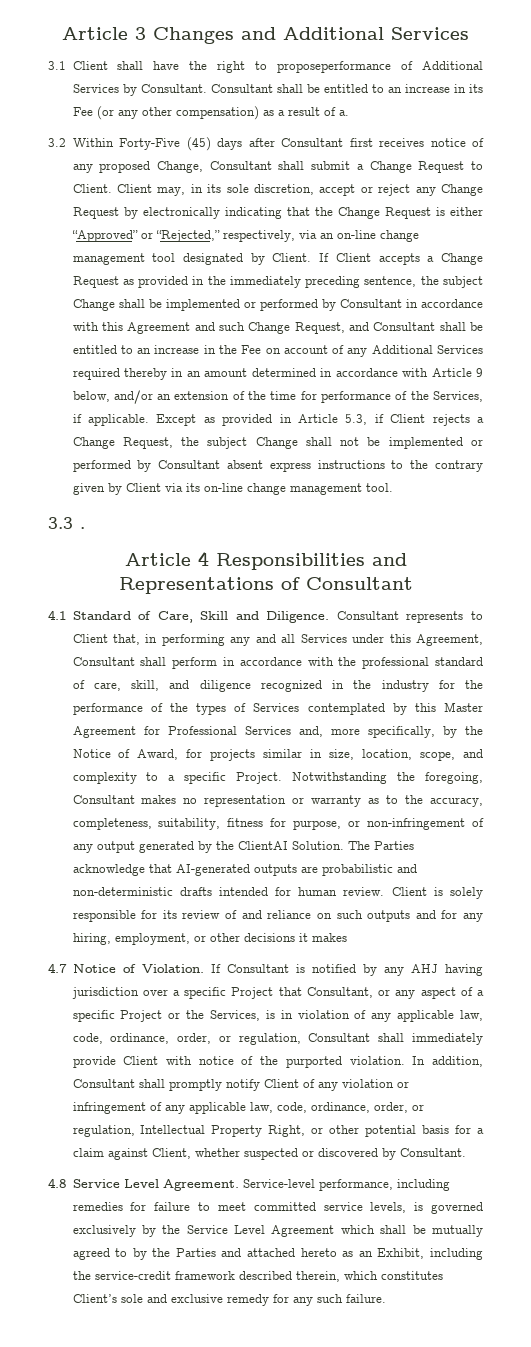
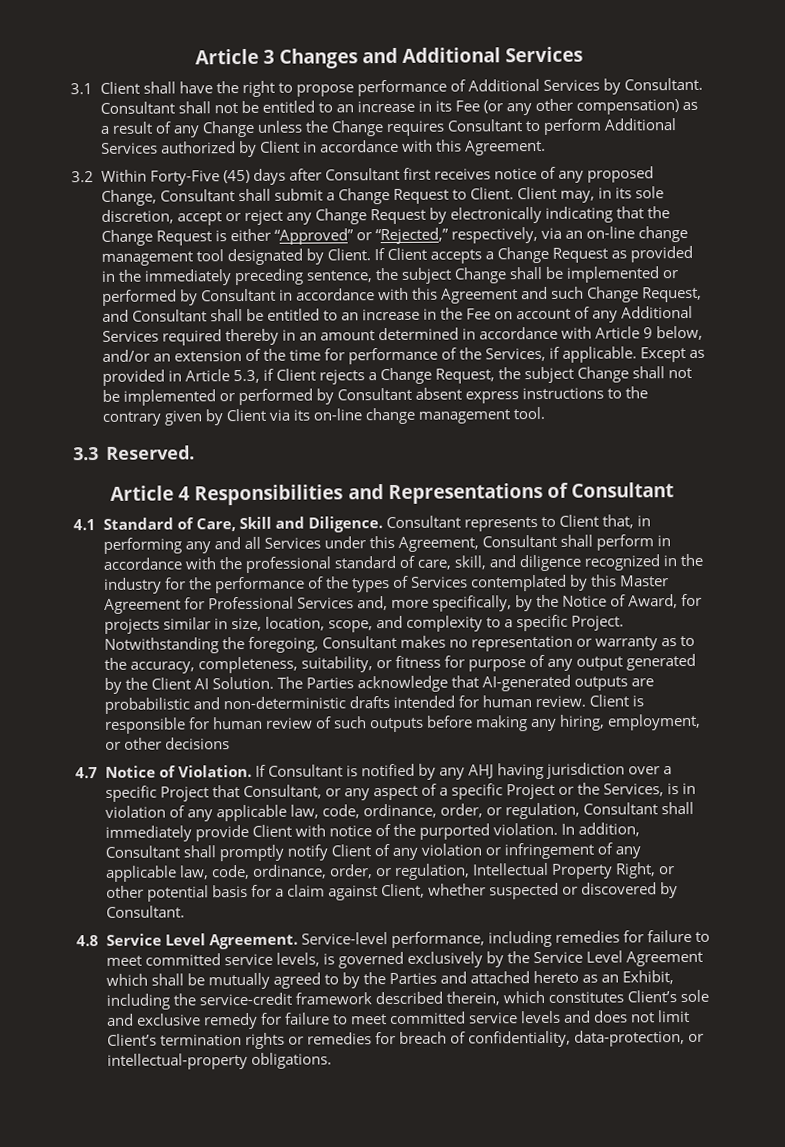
[277,61,392,73] proposeperformance -> [295,79,447,97] propose performance
(303, 88) none -> [213,103,238,114] not
[338,110,349,116] a. -> [172,118,677,138] [100,139,546,158] any Change unless the Change requires Consultant to perform Additional Services authorized by Client in accordance with this Agreement.
[79,527,85,529] . -> [105,445,195,460] Reserved.
(221, 824) none -> [375,660,392,669] or
[293,818,466,830] purpose, or non-infringement -> [467,659,526,672] purpose
[237,841,288,850] ClientAI -> [150,677,209,690] Client AI
[450,887,483,899] solely -> (644, 701) none
[162,910,177,919] its -> [211,716,263,730] human
[241,910,458,922] and reliance on such outputs and for -> [332,715,528,733] such outputs before making
[298,933,347,942] it makes -> (230, 743) none
[292,1294,386,1306] any such failure. -> [283,1009,691,1025] [106,1030,704,1050] [106,1052,332,1070] failure to meet committed service levels and does not limit Client’s termination rights or remedies for breach of confidentiality, data-protection, or intellectual-property obligations.

